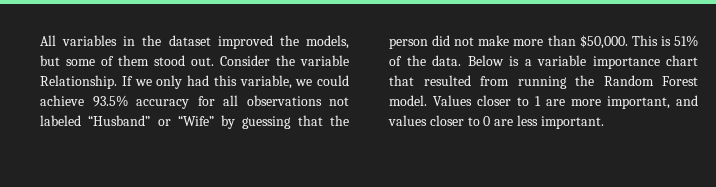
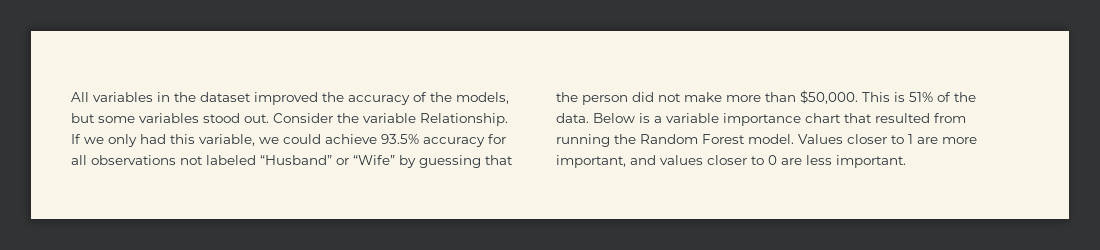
(299, 40) none -> [348,92,452,105] accuracy of the
[101,55,149,66] of them -> [139,113,199,123] variables

